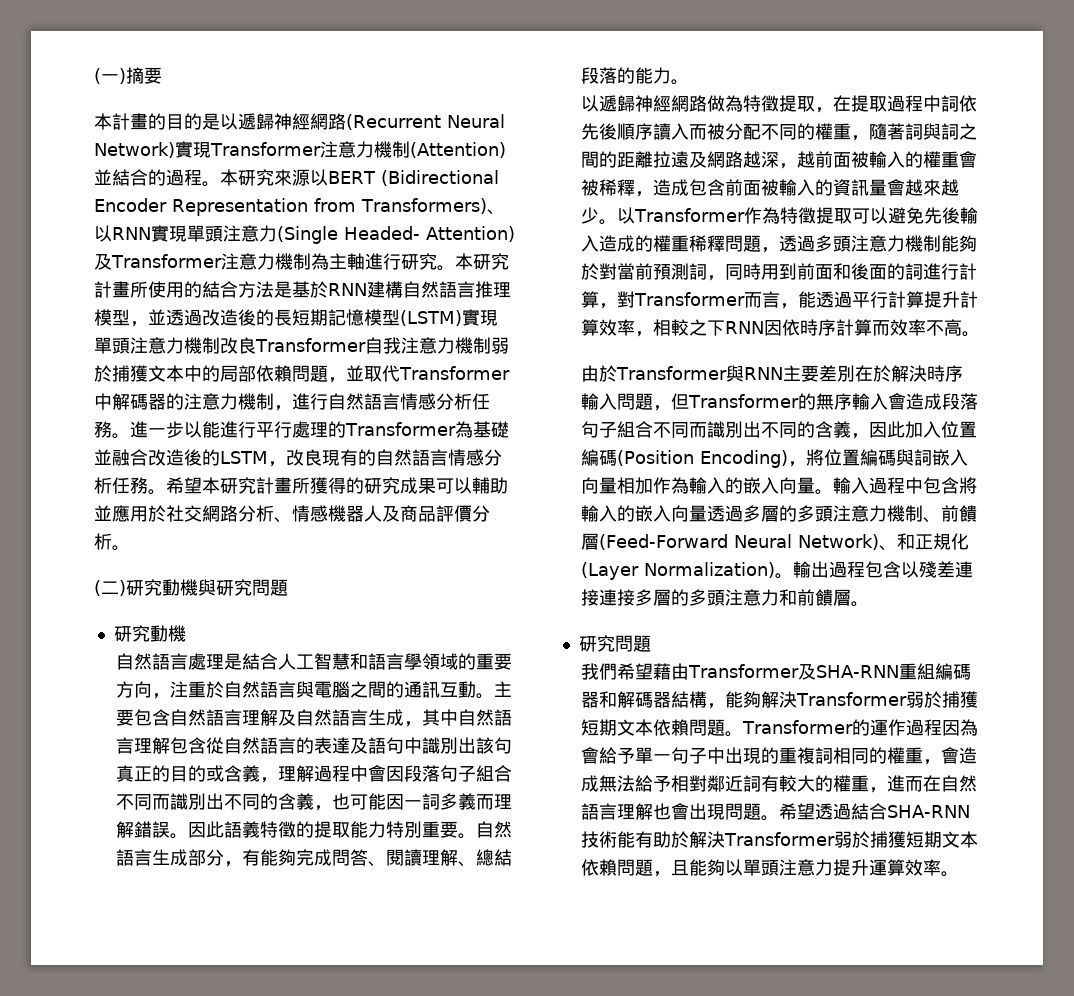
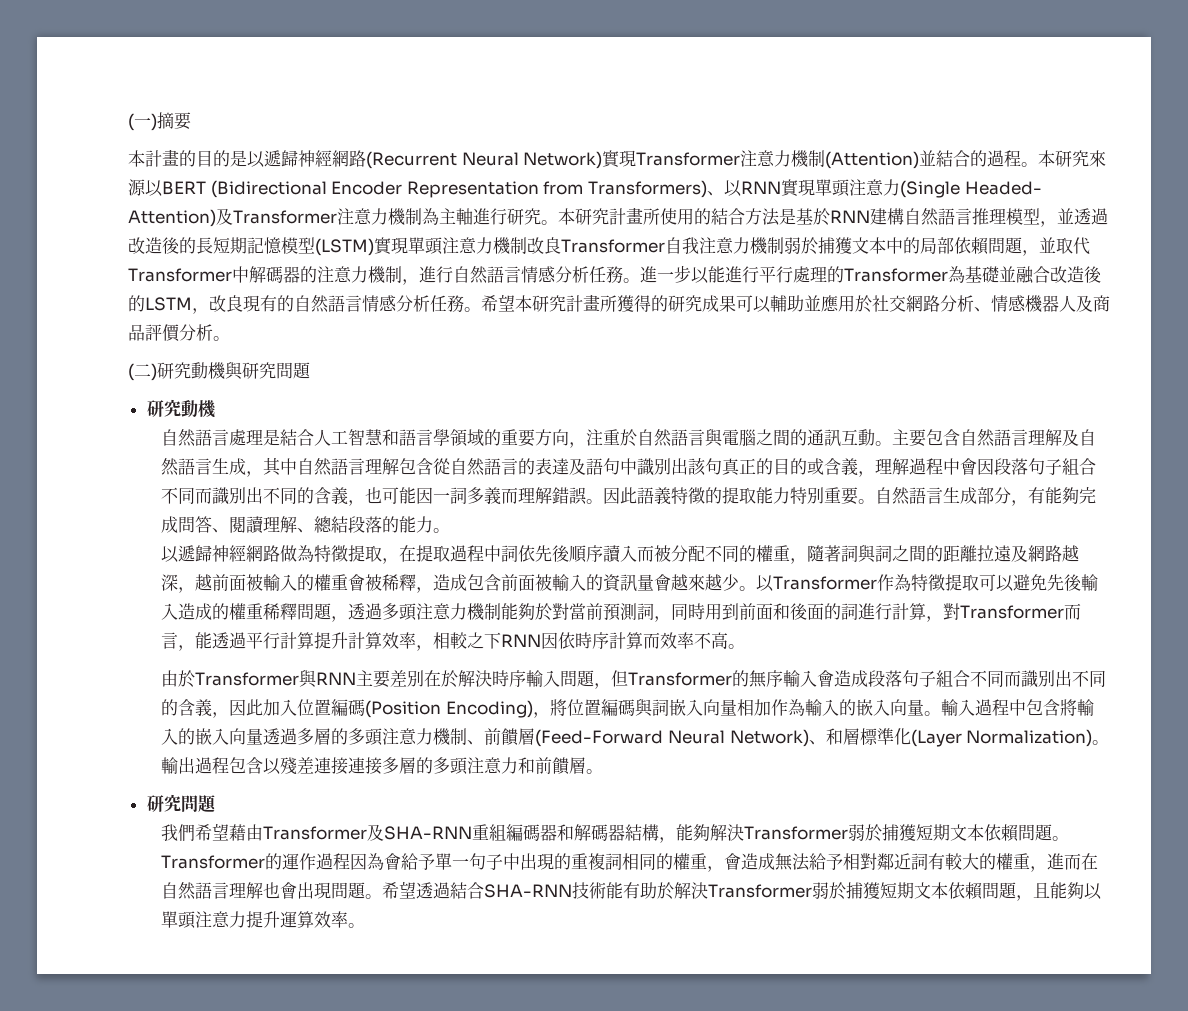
[914,533,951,550] 正規 -> [842,728,894,745] 層標準

